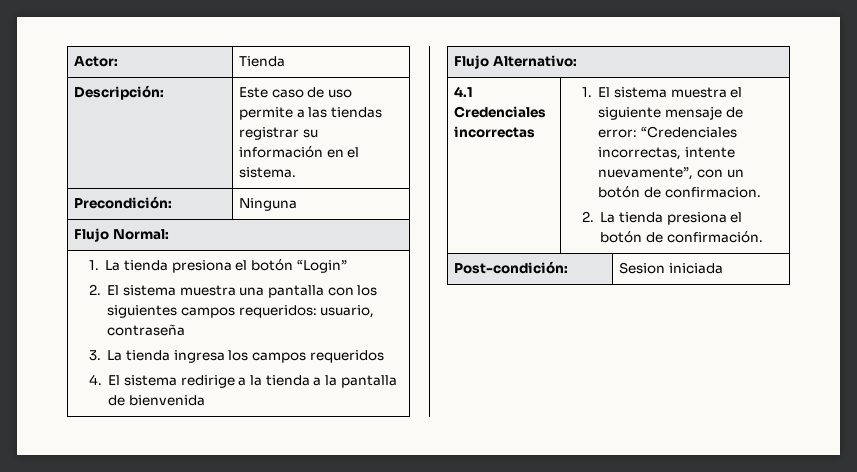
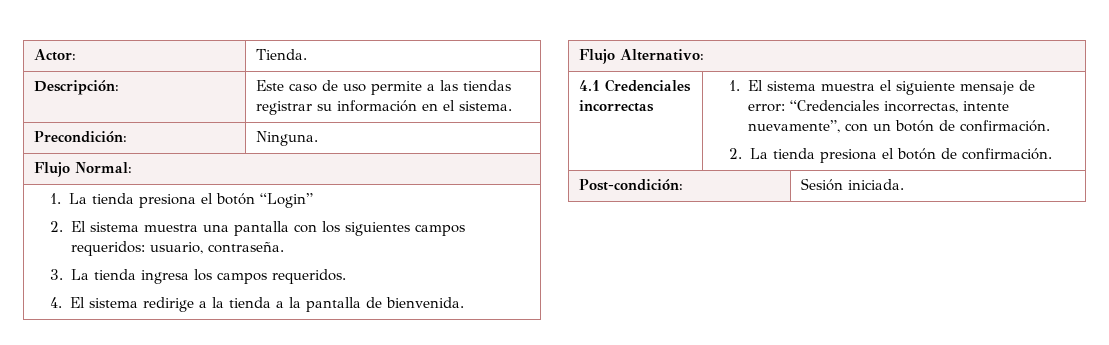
[238,56,285,67] Tienda -> [255,49,307,60] Tienda.
[238,198,297,211] Ninguna -> [255,131,318,146] Ninguna.
[107,324,186,336] contraseña -> [207,242,284,253] contraseña.
[309,350,384,363] requeridos -> [271,269,346,284] requeridos.
[129,395,206,406] bienvenida -> [385,297,464,308] bienvenida.
[664,187,761,198] confirmacion. -> [959,120,1050,132] confirmación.
[618,262,723,274] Sesion iniciada -> [800,178,904,191] Sesión iniciada.

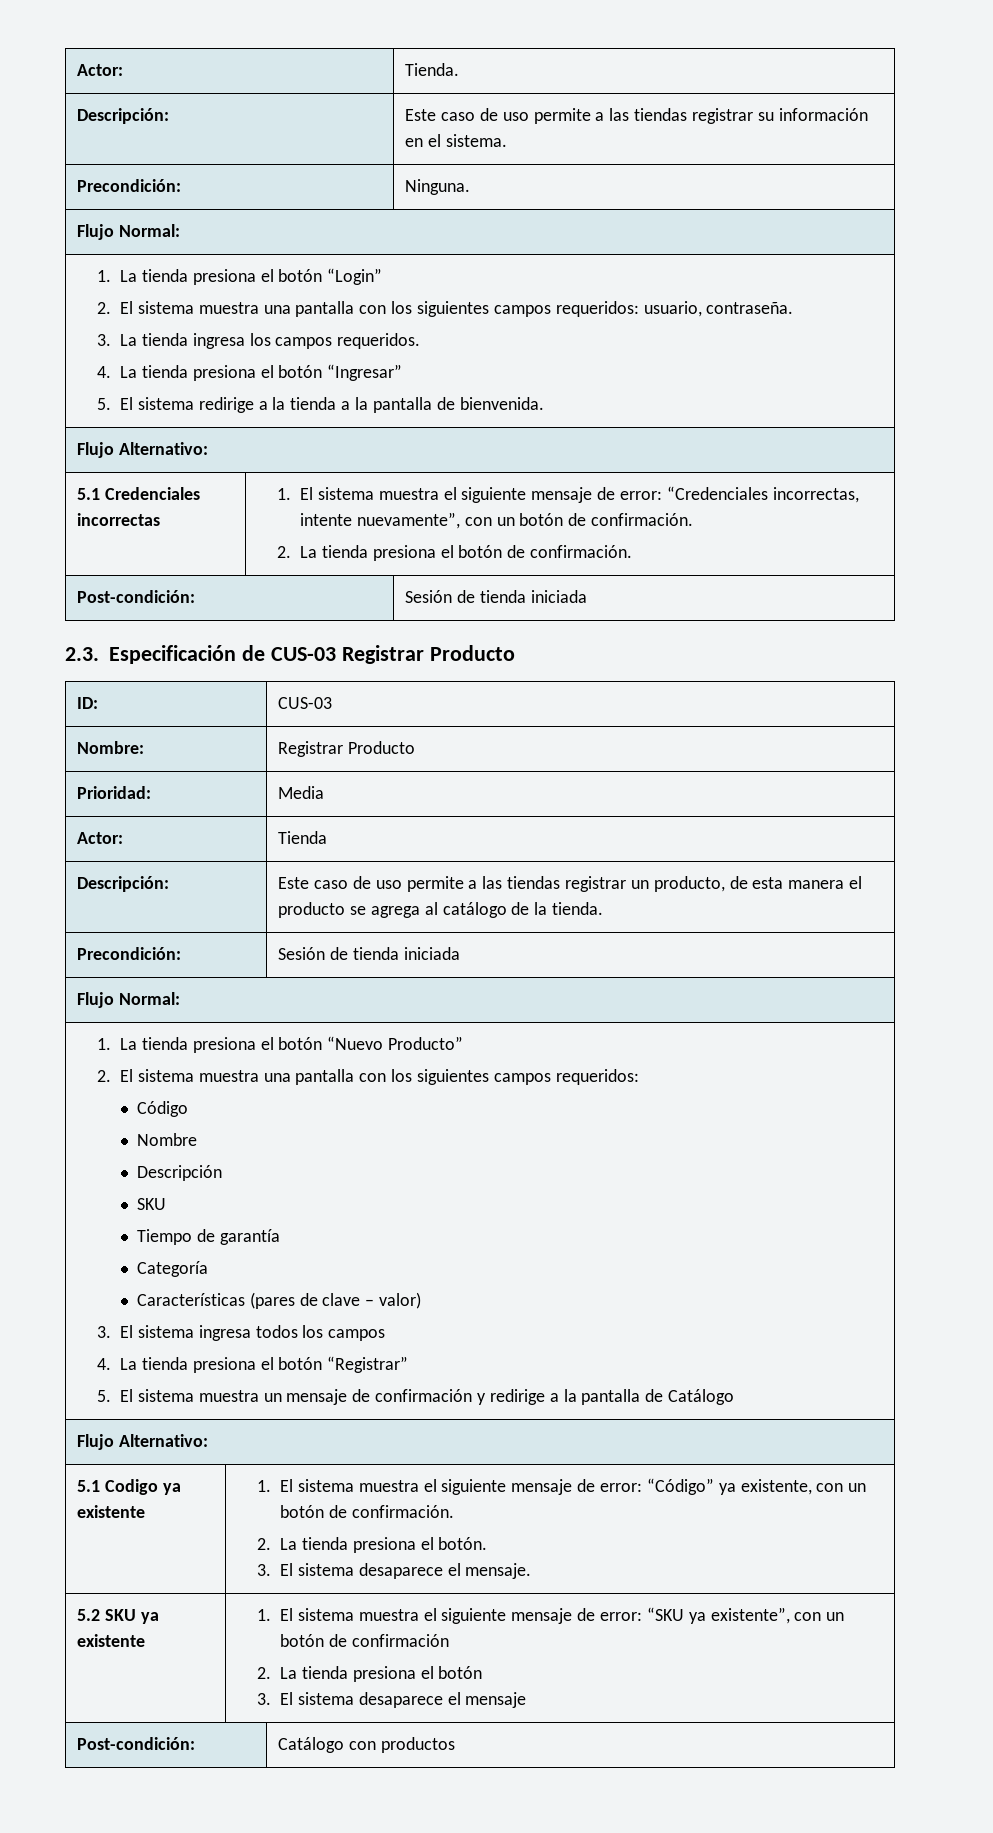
(63, 302) none -> [120,364,403,381] [97,398,112,410] La tienda presiona el botón “Ingresar” // 5.
[578,80,600,91] 4.1 -> [77,488,101,500] 5.1
[847,179,904,190] iniciada. -> [456,590,587,603] [65,645,515,664] [77,697,99,709] [278,697,333,709] [77,741,145,754] [278,741,415,757] [77,786,152,799] [278,786,325,799] [77,832,124,844] [278,831,328,844] [77,876,170,892] [278,876,863,892] [278,902,604,918] [77,947,182,960] [278,947,460,960] [77,992,180,1008] [97,1036,464,1053] [97,1069,639,1085] [136,1101,188,1117] [136,1133,197,1146] [136,1165,222,1181] [136,1198,166,1210] [136,1229,280,1245] [136,1261,208,1277] [136,1292,422,1309] [97,1325,386,1341] [97,1356,409,1373] [97,1389,735,1405] [77,1434,208,1450] [77,1479,181,1495] [77,1505,146,1518] [257,1478,867,1495] [280,1505,454,1518] [257,1537,488,1553] [257,1563,532,1579] [77,1609,159,1624] [77,1634,146,1647] [257,1607,845,1624] [280,1634,449,1647] [257,1666,483,1682] [257,1692,527,1708] [77,1737,196,1750] [278,1737,455,1753] de tienda iniciada // 2.3. Especificación de CUS-03 Registrar Producto // ID: | CUS-03 // Nombre: | Registrar Producto // Prioridad: | Media // Actor: | Tienda // Descripción: | Este caso de uso permite a las tiendas registrar un producto, de esta manera el producto se agrega al catálogo de la tienda. // Precondición: | Sesión de tienda iniciada // Flujo Normal: // 1. La tienda presiona el botón “Nuevo Producto” // 2. El sistema muestra una pantalla con los siguientes campos requeridos: // Código // Nombre // Descripción // SKU // Tiempo de garantía // Categoría // Características (pares de clave – valor) // 3. El sistema ingresa todos los campos // 4. La tienda presiona el botón “Registrar” // 5. El sistema muestra un mensaje de confirmación y redirige a la pantalla de Catálogo // Flujo Alternativo: // 5.1 Codigo ya existente | 1. El sistema muestra el siguiente mensaje de error: “Código” ya existente, con un botón de confirmación. // 2. La tienda presiona el botón. // 3. El sistema desaparece el mensaje. // 5.2 SKU ya existente | 1. El sistema muestra el siguiente mensaje de error: “SKU ya existente”, con un botón de confirmación // 2. La tienda presiona el botón // 3. El sistema desaparece el mensaje // Post-condición: | Catálogo con productos

